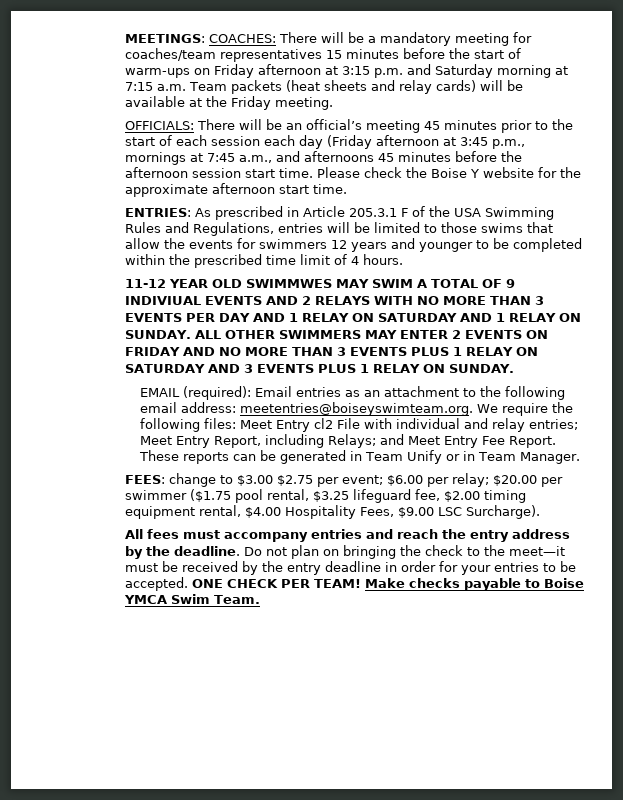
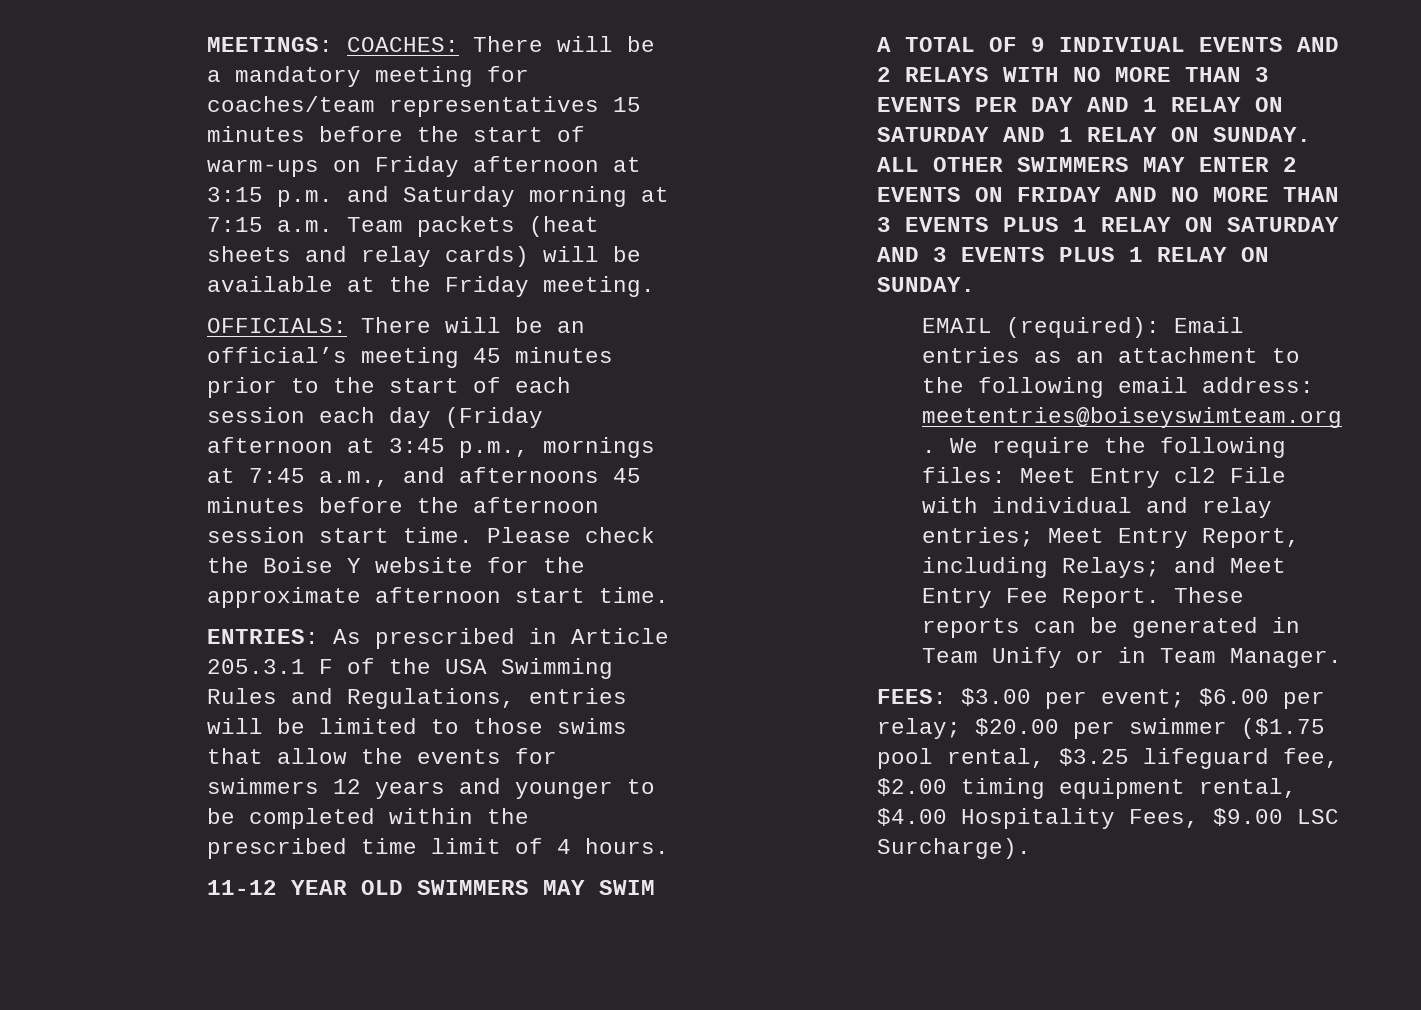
[245,279,332,288] SWIMMWES -> [416,880,529,895] SWIMMERS
[168,473,313,487] change to $3.00 $2.75 -> [960,688,1031,706] $3.00
[124,529,570,542] [124,545,565,559] [124,561,576,575] [124,577,584,591] [123,594,260,604] // All fees must accompany entries and reach the entry address by the deadline. Do not plan on bringing the check to the meet—it must be received by the entry deadline in order for your entries to be accepted. ONE CHECK PER TEAM! Make checks payable to Boise YMCA Swim Team. -> (1031, 848) none

